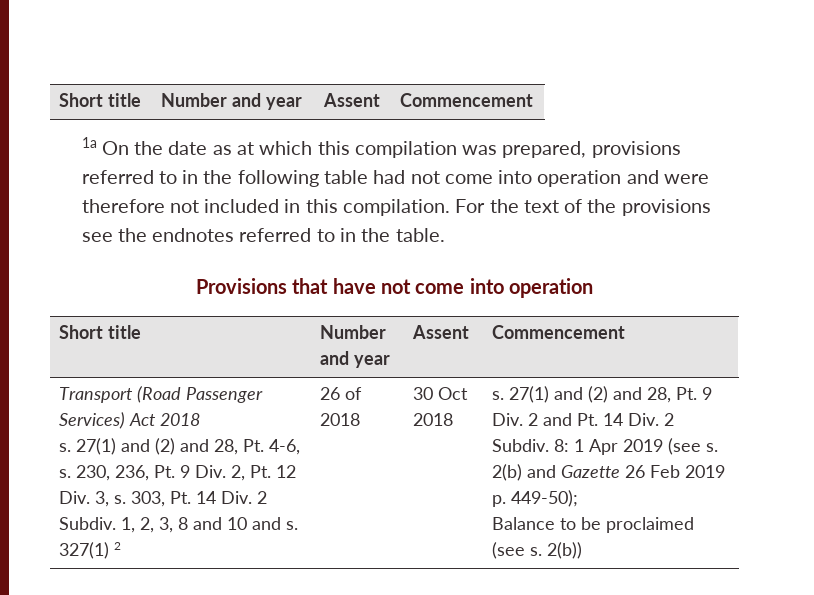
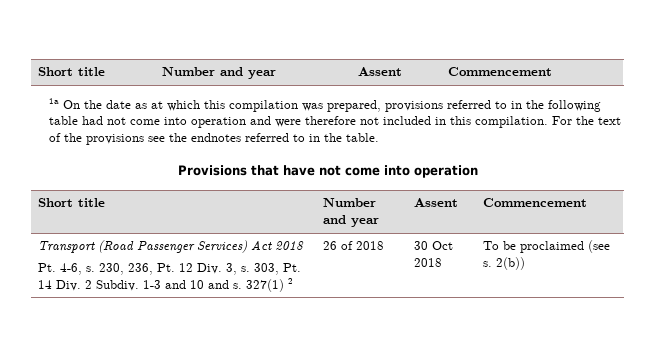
[59,438,239,455] s. 27(1) and (2) and 28, -> (304, 245) none
[180,465,272,481] 9 Div. 2, Pt. -> (175, 267) none
[121,517,189,533] 1, 2, 3, 8 -> [142,280,161,289] 1-3
[492,386,713,403] [492,413,675,426] [492,438,719,455] [492,464,726,481] [492,490,579,507] [492,517,577,530] s. 27(1) and (2) and 28, Pt. 9 Div. 2 and Pt. 14 Div. 2 Subdiv. 8: 1 Apr 2019 (see s. 2(b) and Gazette 26 Feb 2019 p. 449-50); // Balance to -> [482,241,499,250] To

